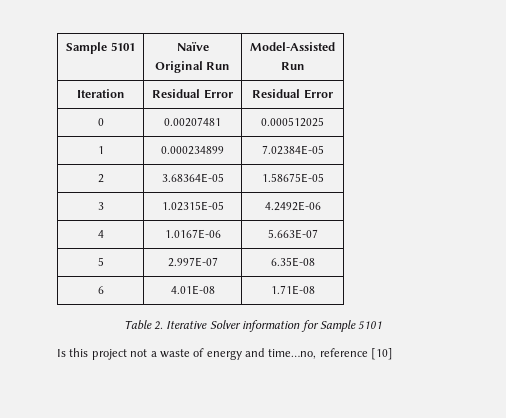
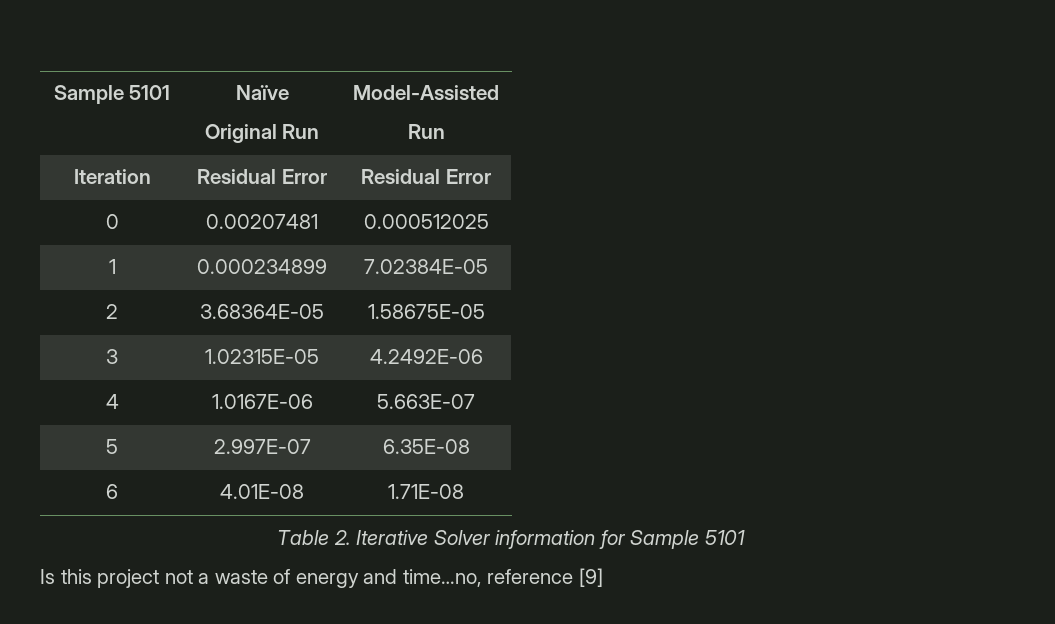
[371,348,394,360] [10] -> [578,568,603,587] [9]

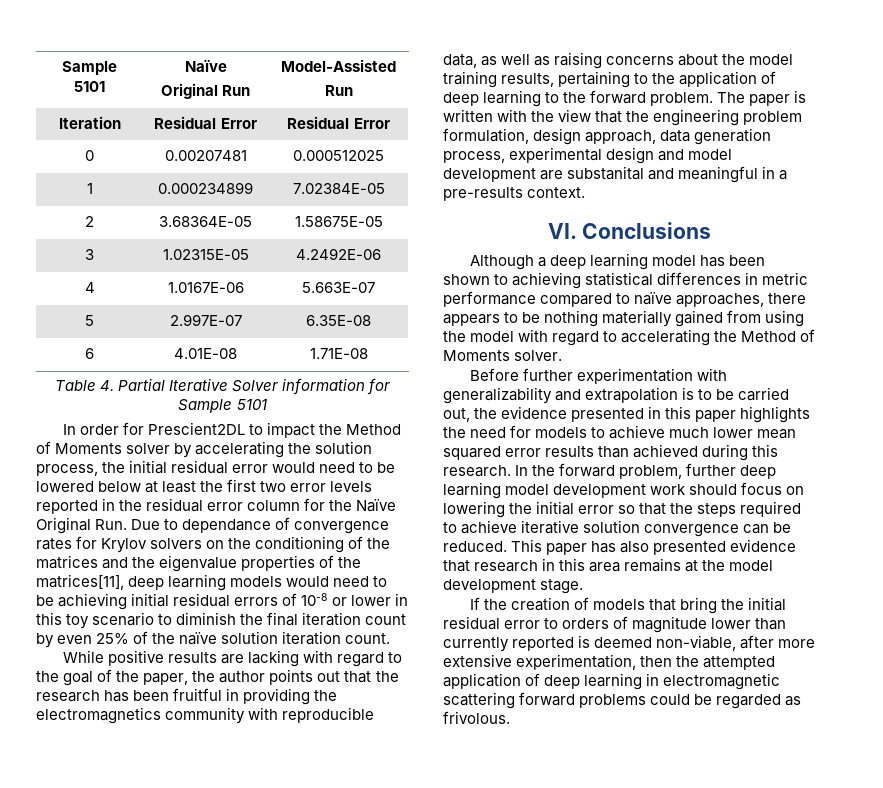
[333,530,351,545] 2. -> [99,378,165,391] 4. Partial
[40,568,603,588] Is this project not a waste of energy and time…no, reference [9] -> [63,422,402,438] [36,441,373,458] [36,460,396,476] [36,479,373,493] [36,498,397,514] [36,517,390,534] [36,536,391,553] [36,555,362,572] [36,574,388,591] [36,593,409,610] [36,612,407,629] [36,631,391,648] [63,650,403,667] [36,669,399,686] [36,688,338,705] [36,707,375,724] [443,52,794,69] [443,71,777,88] [443,90,807,107] [443,109,803,126] [443,128,772,145] [443,147,733,164] [443,166,788,183] [443,187,586,201] [547,222,712,239] [470,253,766,270] [443,272,809,289] [443,291,807,307] [443,310,805,327] [443,329,816,346] [443,350,563,361] [470,368,728,384] [443,387,790,404] [443,406,811,423] [443,425,797,439] [443,444,779,461] [443,463,777,479] [443,482,805,499] [443,501,802,518] [443,520,792,537] [443,539,797,555] [443,558,774,572] [443,579,584,594] [470,597,787,614] [443,616,787,633] [443,635,816,652] [443,654,776,670] [443,673,781,690] [443,692,802,709] [443,711,510,724] In order for Prescient2DL to impact the Method of Moments solver by accelerating the solution process, the initial residual error would need to be lowered below at least the first two error levels reported in the residual error column for the Naïve Original Run. Due to dependance of convergence rates for Krylov solvers on the conditioning of the matrices and the eigenvalue properties of the matrices[11], deep learning models would need to be achieving initial residual errors of 10-8 or lower in this toy scenario to diminish the final iteration count by even 25% of the naïve solution iteration count. // While positive results are lacking with regard to the goal of the paper, the author points out that the research has been fruitful in providing the electromagnetics community with reproducible data, as well as raising concerns about the model training results, pertaining to the application of deep learning to the forward problem. The paper is written with the view that the engineering problem formulation, design approach, data generation process, experimental design and model development are substanital and meaningful in a pre-results context. // VI. Conclusions // Although a deep learning model has been shown to achieving statistical differences in metric performance compared to naïve approaches, there appears to be nothing materially gained from using the model with regard to accelerating the Method of Moments solver. // Before further experimentation with generalizability and extrapolation is to be carried out, the evidence presented in this paper highlights the need for models to achieve much lower mean squared error results than achieved during this research. In the forward problem, further deep learning model development work should focus on lowering the initial error so that the steps required to achieve iterative solution convergence can be reduced. This paper has also presented evidence that research in this area remains at the model development stage. // If the creation of models that bring the initial residual error to orders of magnitude lower than currently reported is deemed non-viable, after more extensive experimentation, then the attempted application of deep learning in electromagnetic scattering forward problems could be regarded as frivolous.

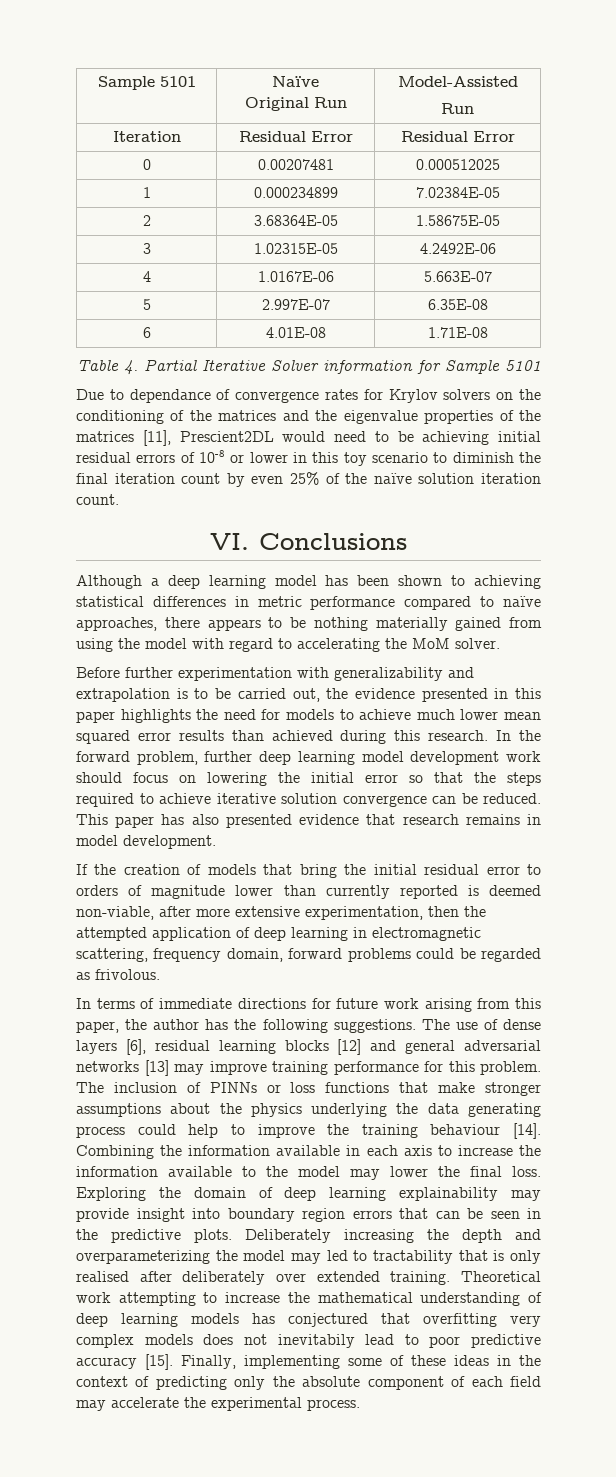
[63,422,402,438] [36,441,373,458] [36,460,396,476] [36,479,373,493] [36,498,397,514] [36,517,128,534] In order for Prescient2DL to impact the Method of Moments solver by accelerating the solution process, the initial residual error would need to be lowered below at least the first two error levels reported in the residual error column for the Naïve Original Run. -> (541, 365) none
[36,574,283,591] matrices[11], deep learning models -> [76,430,274,446] matrices [11], Prescient2DL
[63,650,403,667] [36,669,399,686] [36,688,338,705] [36,707,375,724] [443,52,794,69] [443,71,777,88] [443,90,807,107] [443,109,803,126] [443,128,772,145] [443,147,733,164] [443,166,788,183] [443,187,586,201] // While positive results are lacking with regard to the goal of the paper, the author points out that the research has been fruitful in providing the electromagnetics community with reproducible data, as well as raising concerns about the model training results, pertaining to the application of deep learning to the forward problem. The paper is written with the view that the engineering problem formulation, design approach, data generation process, experimental design and model development are substanital and meaningful in a pre-results context. -> (119, 499) none
[741,329,816,342] [443,350,510,361] Method of Moments -> [412,638,450,649] MoM
[542,558,774,572] [443,579,584,594] in this area remains at the model development stage. -> [465,814,541,825] [76,835,216,849] remains in model development.
[443,692,515,709] scattering -> [76,948,283,962] scattering, frequency domain,
(510, 717) none -> [76,998,541,1012] [76,1019,541,1033] [76,1039,541,1055] [76,1060,541,1076] [76,1082,541,1096] [76,1103,541,1117] [76,1123,541,1139] [76,1145,541,1159] [76,1166,541,1180] [76,1187,541,1201] [76,1208,541,1222] [76,1229,541,1243] [76,1250,541,1264] [76,1271,541,1285] [76,1292,542,1306] [76,1313,541,1327] [76,1334,541,1348] [76,1354,541,1370] [76,1376,542,1390] [76,1397,360,1411] // In terms of immediate directions for future work arising from this paper, the author has the following suggestions. The use of dense layers [6], residual learning blocks [12] and general adversarial networks [13] may improve training performance for this problem. The inclusion of PINNs or loss functions that make stronger assumptions about the physics underlying the data generating process could help to improve the training behaviour [14]. Combining the information available in each axis to increase the information available to the model may lower the final loss. Exploring the domain of deep learning explainability may provide insight into boundary region errors that can be seen in the predictive plots. Deliberately increasing the depth and overparameterizing the model may led to tractability that is only realised after deliberately over extended training. Theoretical work attempting to increase the mathematical understanding of deep learning models has conjectured that overfitting very complex models does not inevitabily lead to poor predictive accuracy [15]. Finally, implementing some of these ideas in the context of predicting only the absolute component of each field may accelerate the experimental process.

